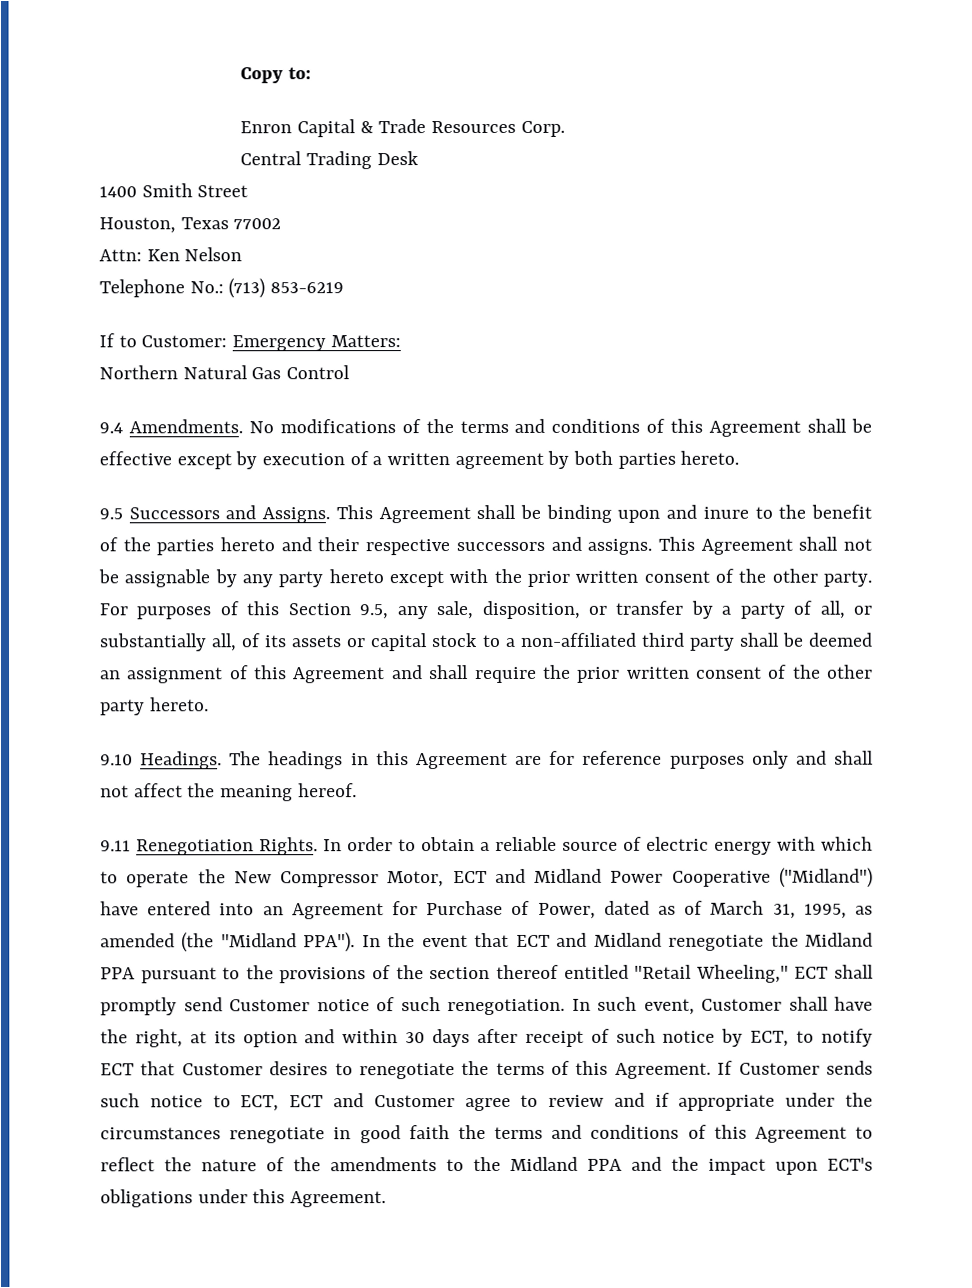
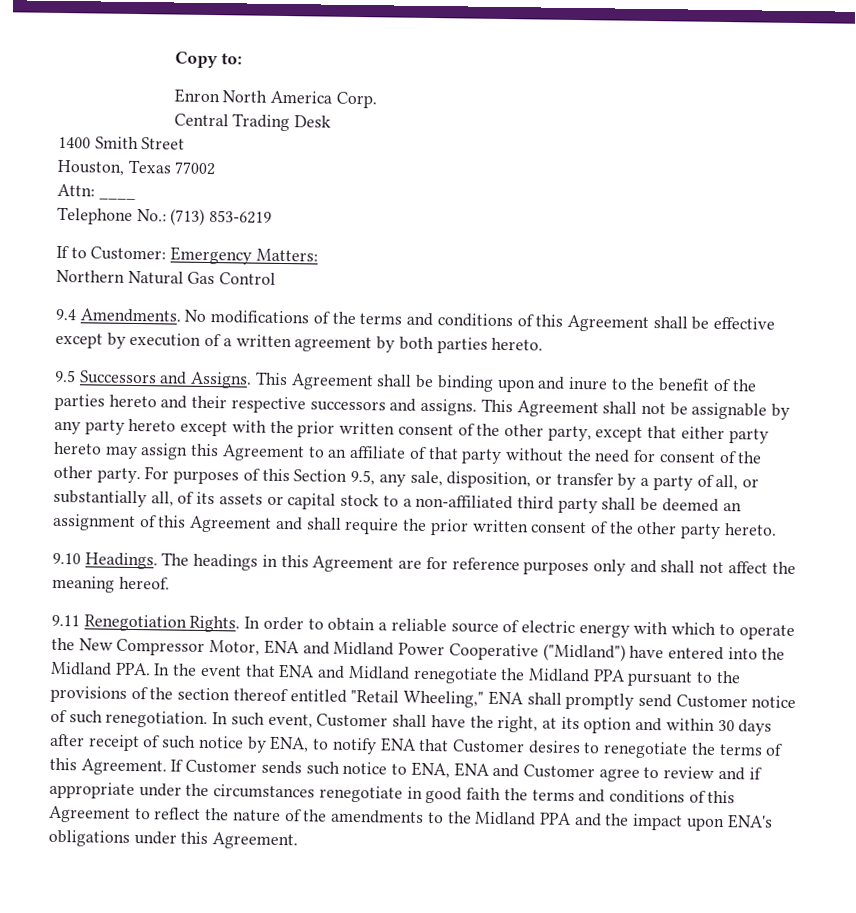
[296,119,516,138] Capital & Trade Resources -> [222,90,333,104] North America
[146,247,243,262] Ken Nelson -> [98,196,136,200] ____
(818, 575) none -> [547,425,769,444] [54,441,763,465] [53,465,93,479] party, except that either party hereto may assign this Agreement to an affiliate of that party without the need for consent of the other
[452,870,487,884] ECT -> [263,639,300,655] ENA
[262,900,874,920] [100,932,356,953] an Agreement for Purchase of Power, dated as of March 31, 1995, as amended (the "Midland PPA"). -> [761,647,786,660] [50,661,151,676] the Midland PPA.
[515,934,550,947] ECT -> [278,663,316,679] ENA
[794,966,829,979] ECT -> [487,690,524,706] ENA
[750,1030,790,1047] ECT, -> [269,735,310,753] ENA,
[100,1063,134,1076] ECT -> [379,737,417,752] ENA
[240,1095,324,1112] ECT, ECT -> [410,761,490,779] ENA, ENA
[827,1157,873,1171] ECT's -> [726,814,773,829] ENA's

